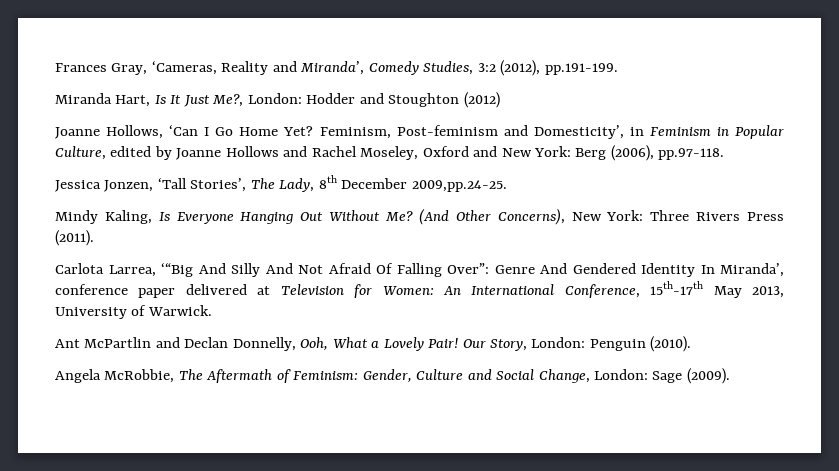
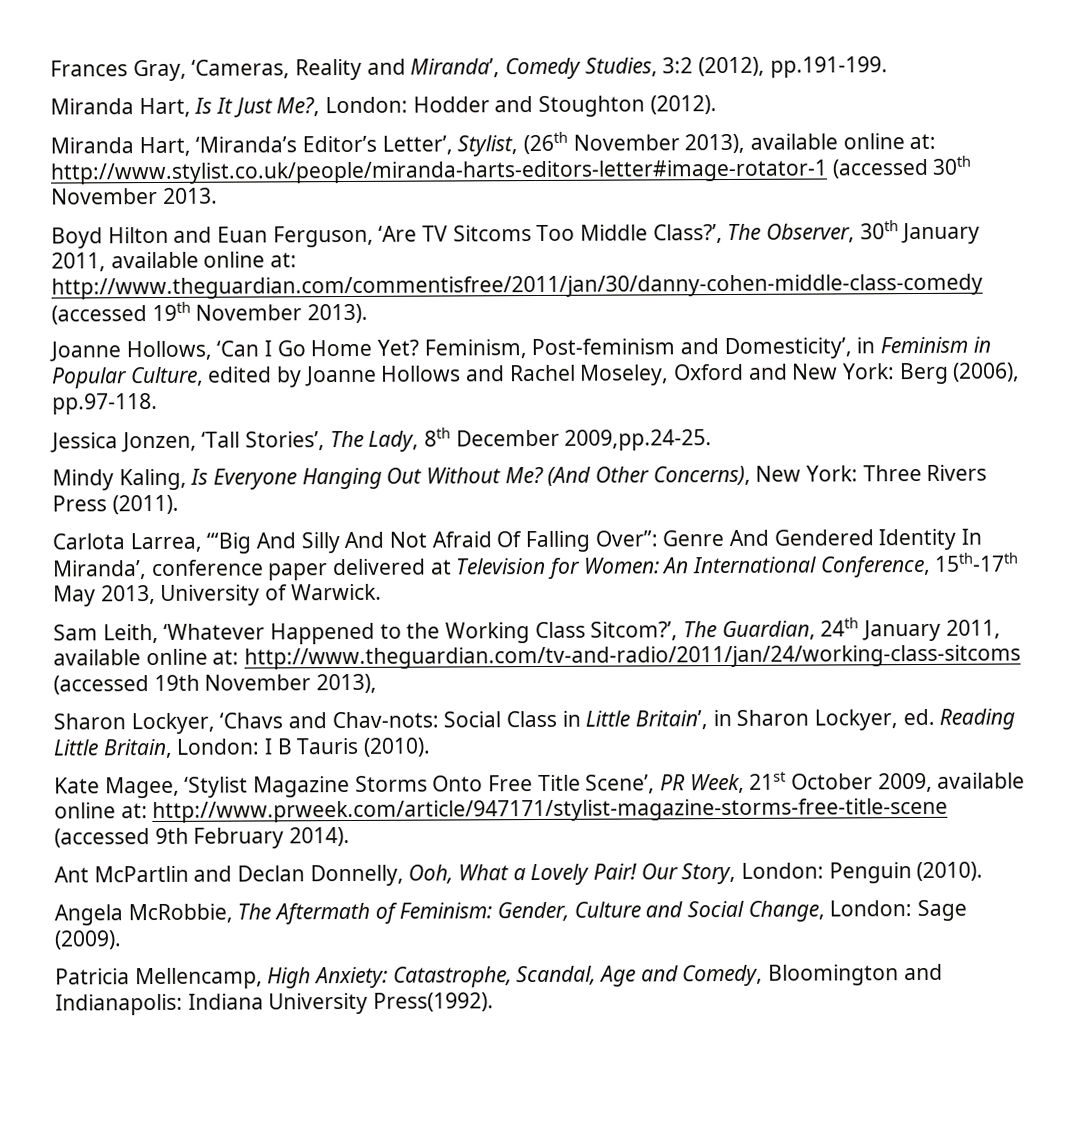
[463,92,500,108] (2012) -> [649,95,717,115] [50,131,937,157] [50,155,972,185] [51,187,218,205] [51,220,981,249] [51,251,298,272] [51,273,983,300] [51,301,369,325] (2012). // Miranda Hart, ‘Miranda’s Editor’s Letter’, Stylist, (26th November 2013), available online at: http://www.stylist.co.uk/people/miranda-harts-editors-letter#image-rotator-1 (accessed 30th November 2013. // Boyd Hilton and Euan Ferguson, ‘Are TV Sitcoms Too Middle Class?’, The Observer, 30th January 2011, available online at: http://www.theguardian.com/commentisfree/2011/jan/30/danny-cohen-middle-class-comedy (accessed 19th November 2013).
(212, 310) none -> [53,617,1001,645] [53,644,1022,670] [53,673,378,695] [53,708,1016,735] [53,737,432,759] [54,771,1026,799] [54,797,949,824] [54,826,351,849] // Sam Leith, ‘Whatever Happened to the Working Class Sitcom?’, The Guardian, 24th January 2011, available online at: http://www.theguardian.com/tv-and-radio/2011/jan/24/working-class-sitcoms (accessed 19th November 2013), // Sharon Lockyer, ‘Chavs and Chav-nots: Social Class in Little Britain’, in Sharon Lockyer, ed. Reading Little Britain, London: I B Tauris (2010). // Kate Magee, ‘Stylist Magazine Storms Onto Free Title Scene’, PR Week, 21st October 2009, available online at: http://www.prweek.com/article/947171/stylist-magazine-storms-free-title-scene (accessed 9th February 2014).
(730, 376) none -> [55,963,943,990] [55,992,495,1016] // Patricia Mellencamp, High Anxiety: Catastrophe, Scandal, Age and Comedy, Bloomington and Indianapolis: Indiana University Press(1992).

